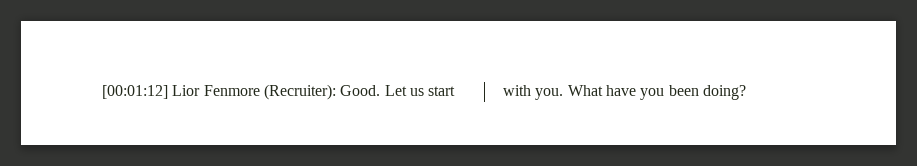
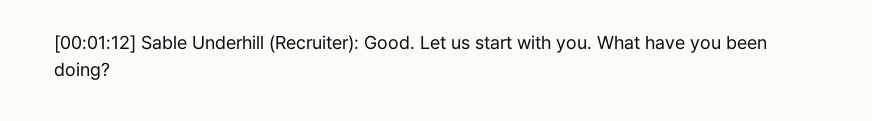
[172,85,260,96] Lior Fenmore -> [141,35,264,50] Sable Underhill

